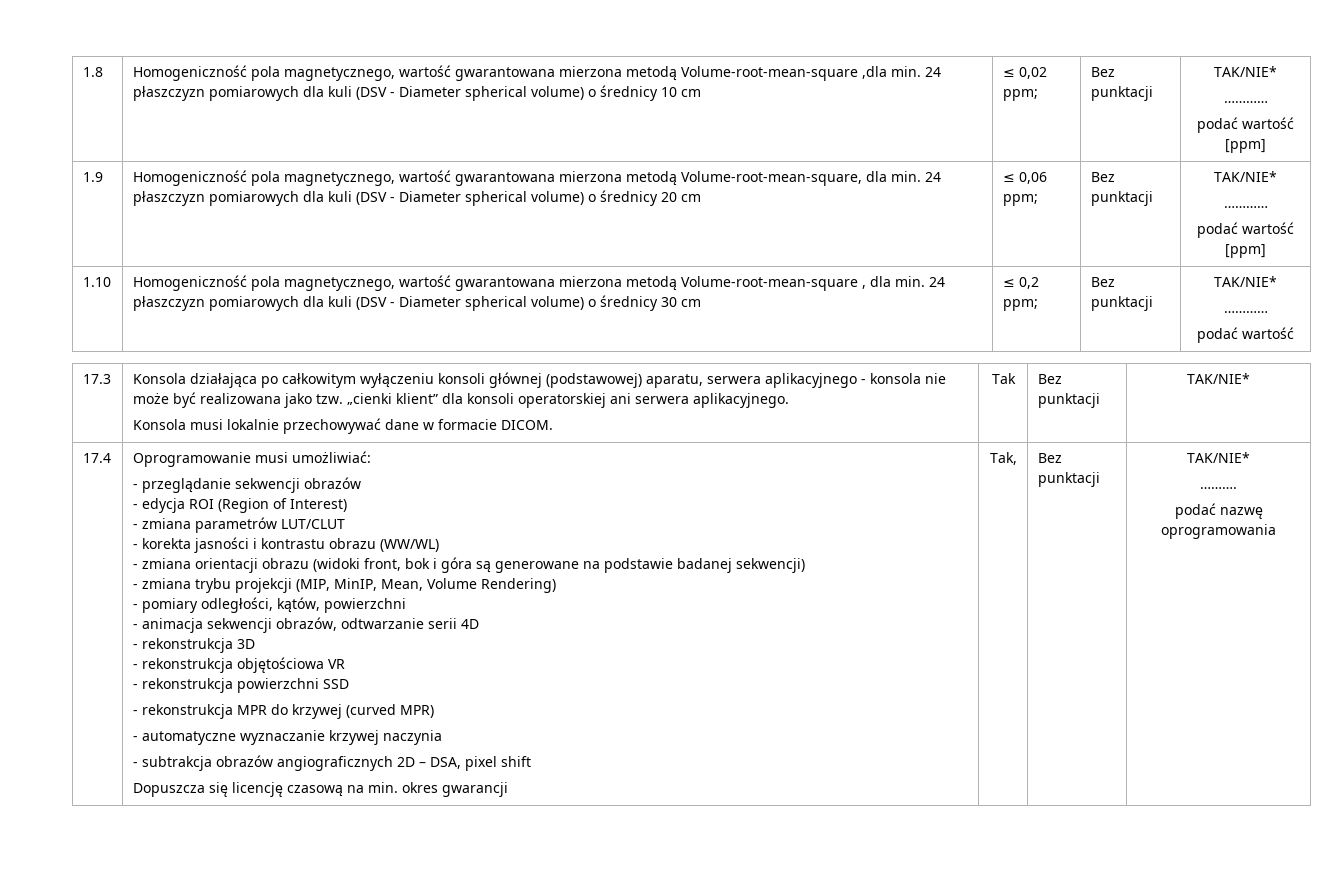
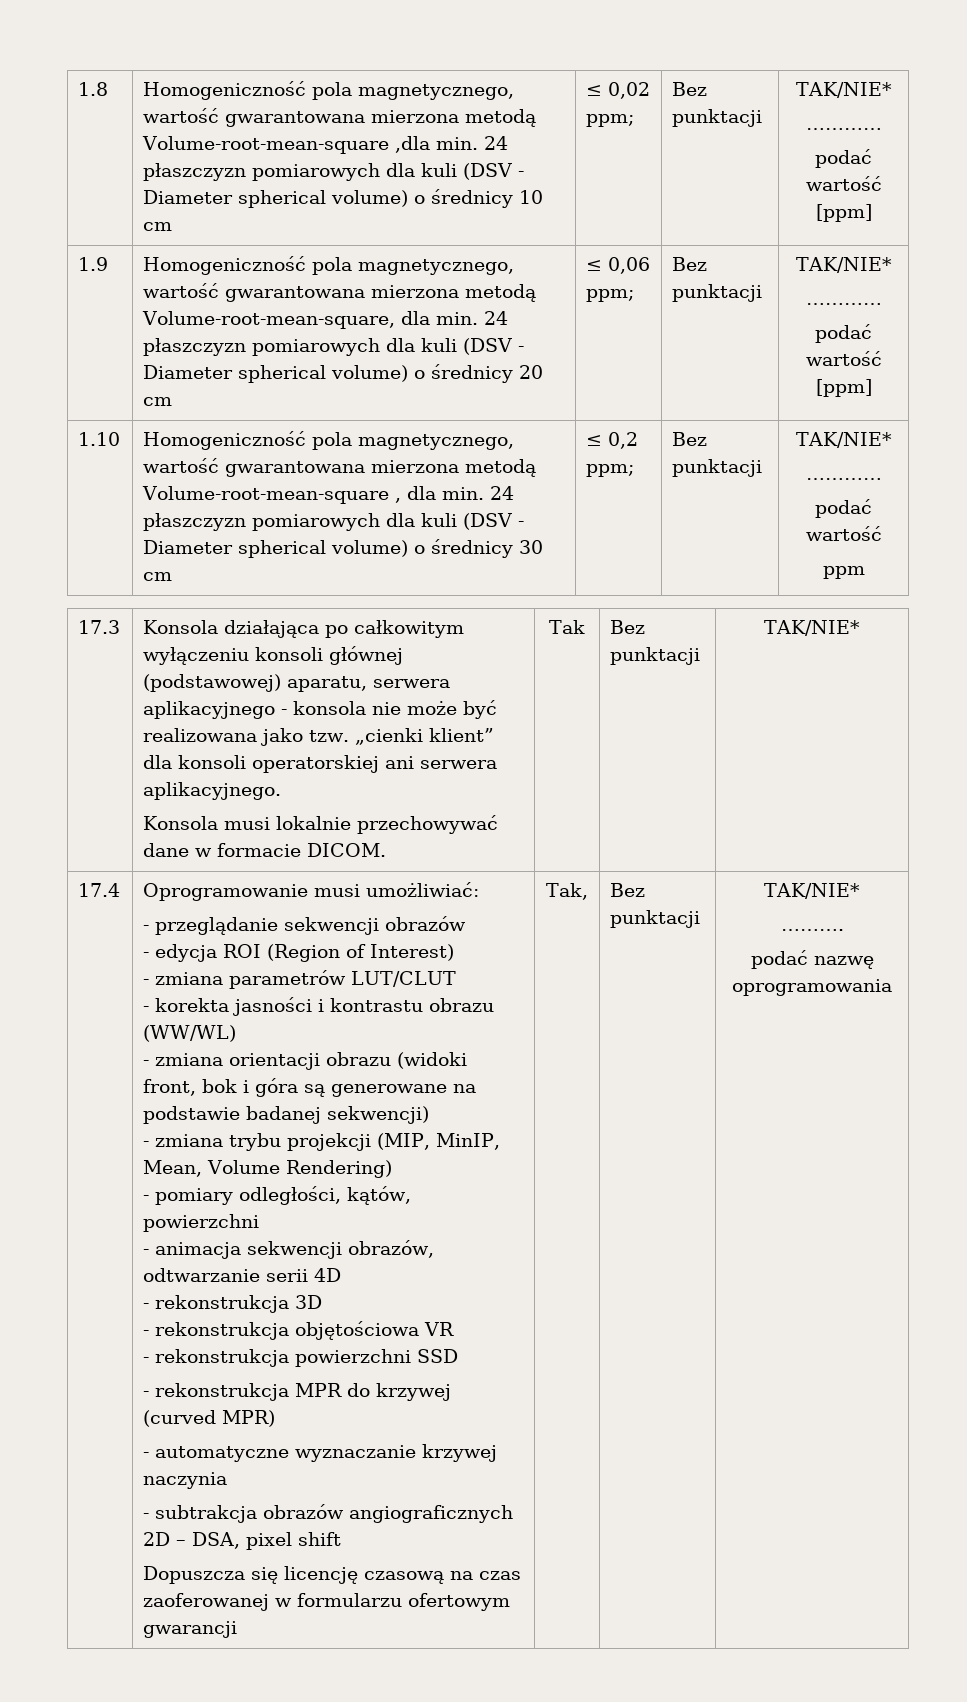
(1294, 333) none -> [822,566,865,579] // ppm
[367,782,438,793] min. okres -> [479,1571,522,1580] [143,1593,511,1611] czas zaoferowanej w formularzu ofertowym

